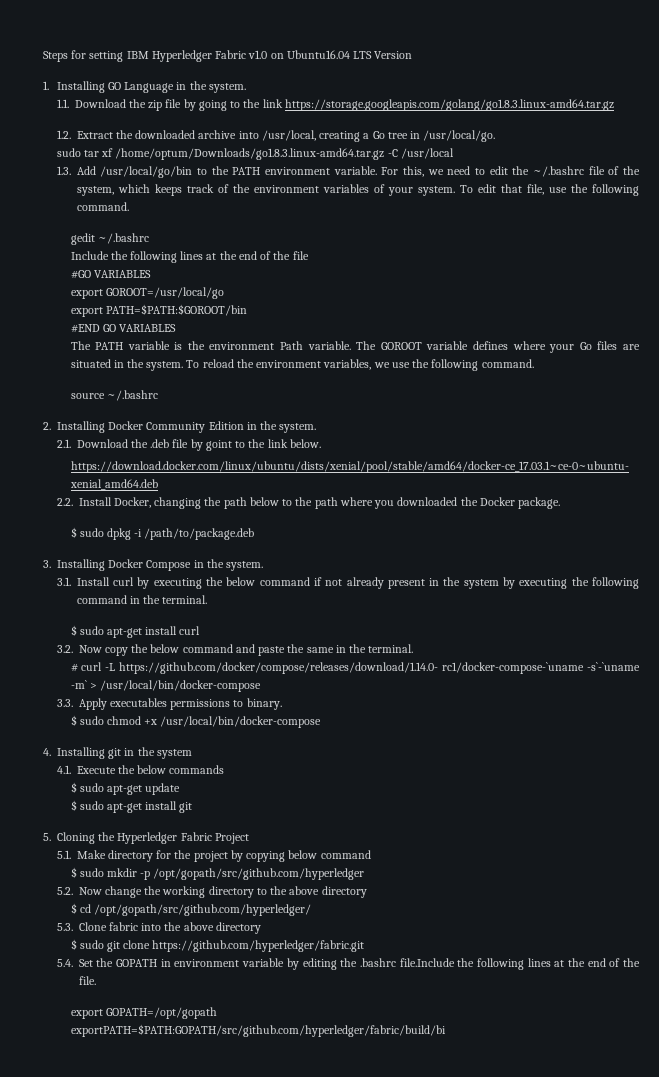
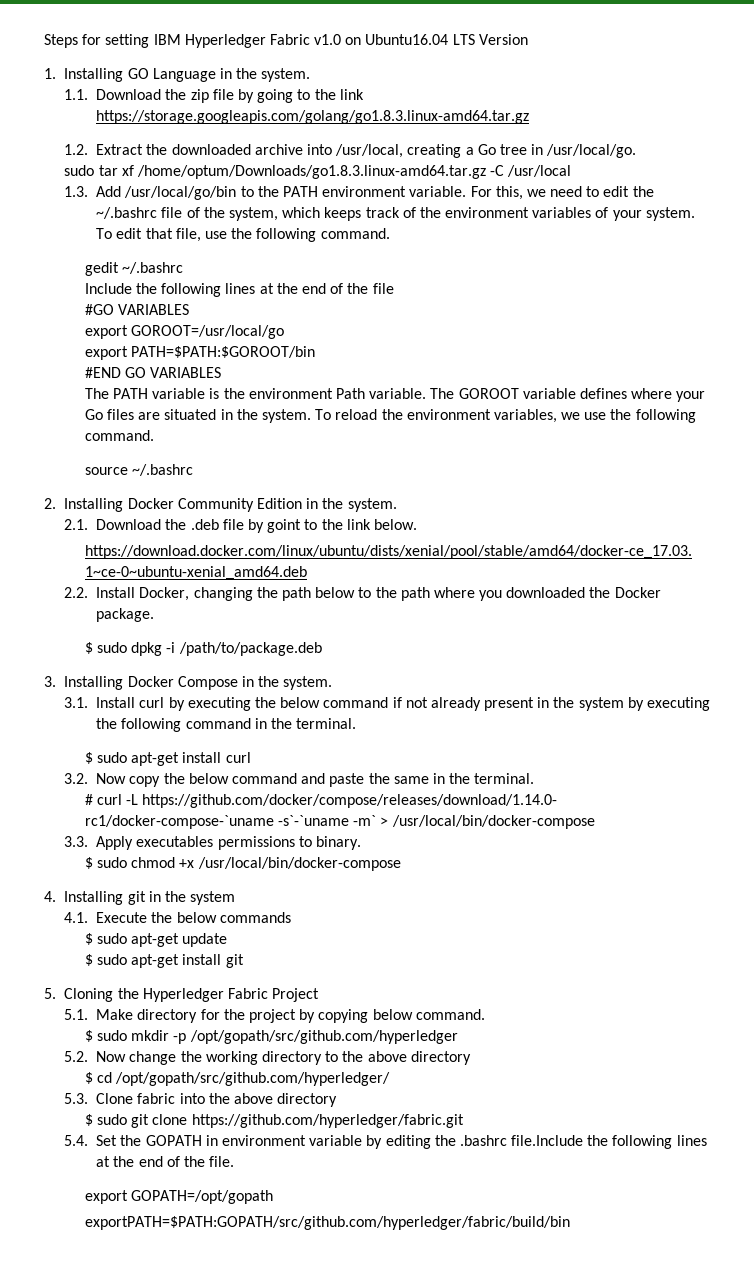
[320,850,371,859] command -> [415,1009,485,1020] command.
[70,1024,446,1037] exportPATH=$PATH:GOPATH/src/github.com/hyperledger/fabric/build/bi -> [84,1216,570,1230] exportPATH=$PATH:GOPATH/src/github.com/hyperledger/fabric/build/bin

